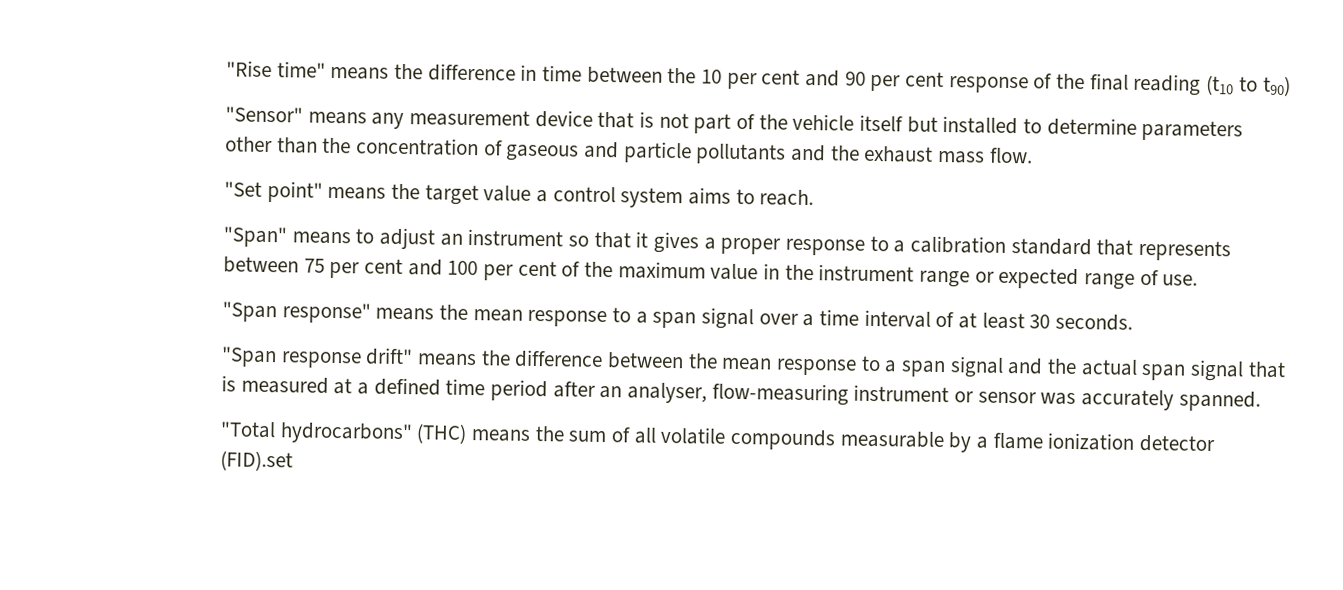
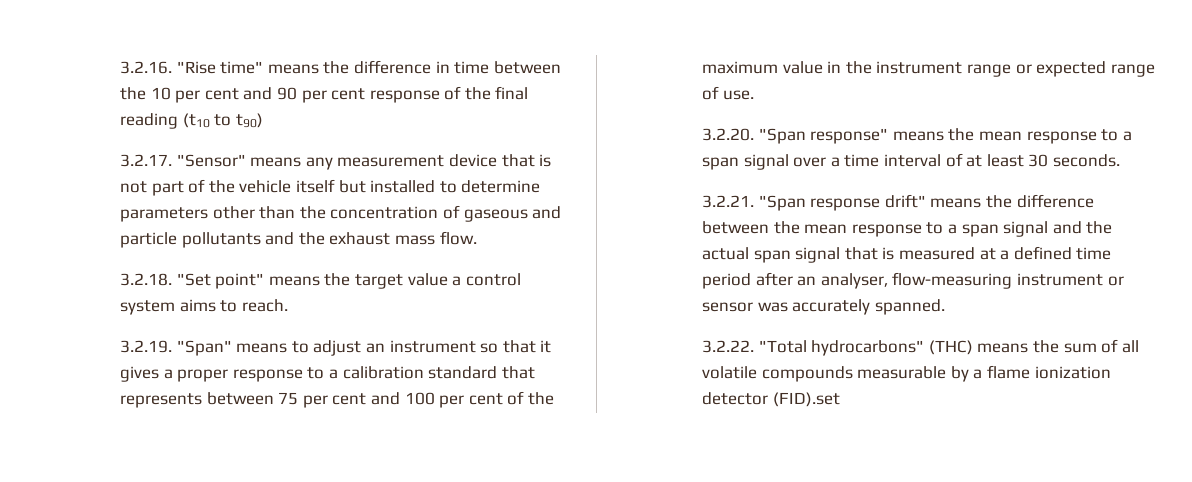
(226, 69) none -> [119,61,172,74] 3.2.16.
(1291, 86) none -> [119,154,172,167] 3.2.17.
(1033, 155) none -> [119,273,172,286] 3.2.18.
(815, 198) none -> [119,340,172,353] 3.2.19.
(1199, 280) none -> [701,128,754,141] 3.2.20.
(1134, 322) none -> [701,195,754,208] 3.2.21.
(1261, 401) none -> [701,340,754,353] 3.2.22.

